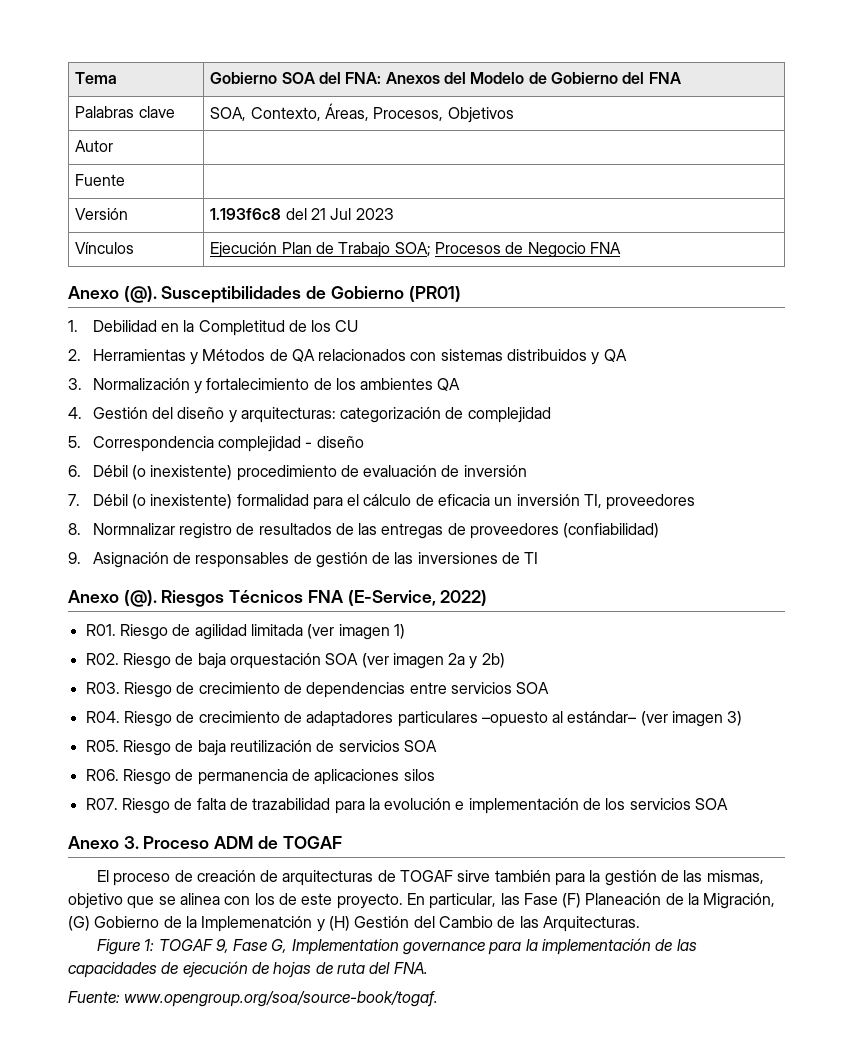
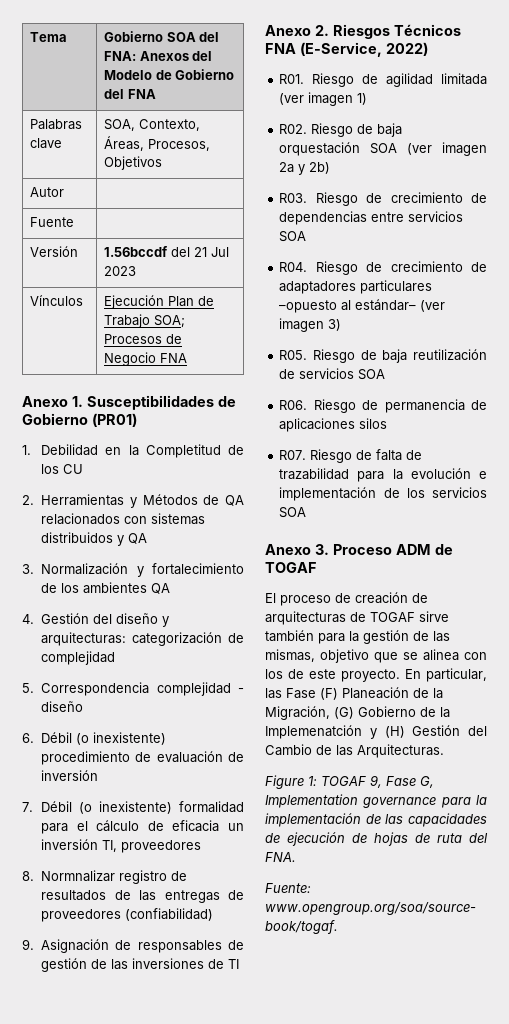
[210,208,282,220] 1.193f6c8 -> [104,246,169,257] 1.56bccdf
[123,286,157,303] (@). -> [71,396,83,407] 1.
[123,590,157,607] (@). -> [314,25,329,36] 2.

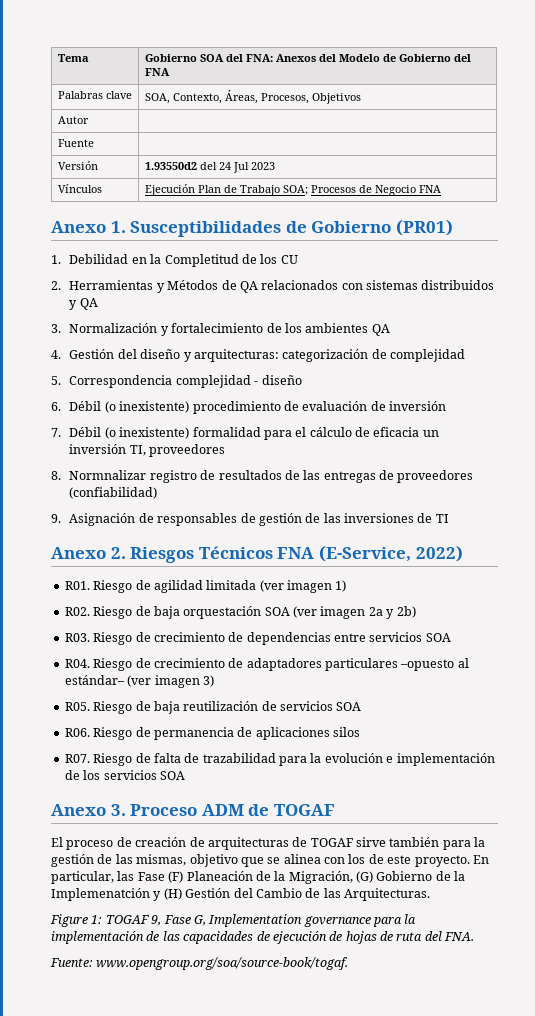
[104,246,208,257] 1.56bccdf del 21 -> [144,162,231,170] 1.93550d2 del 24

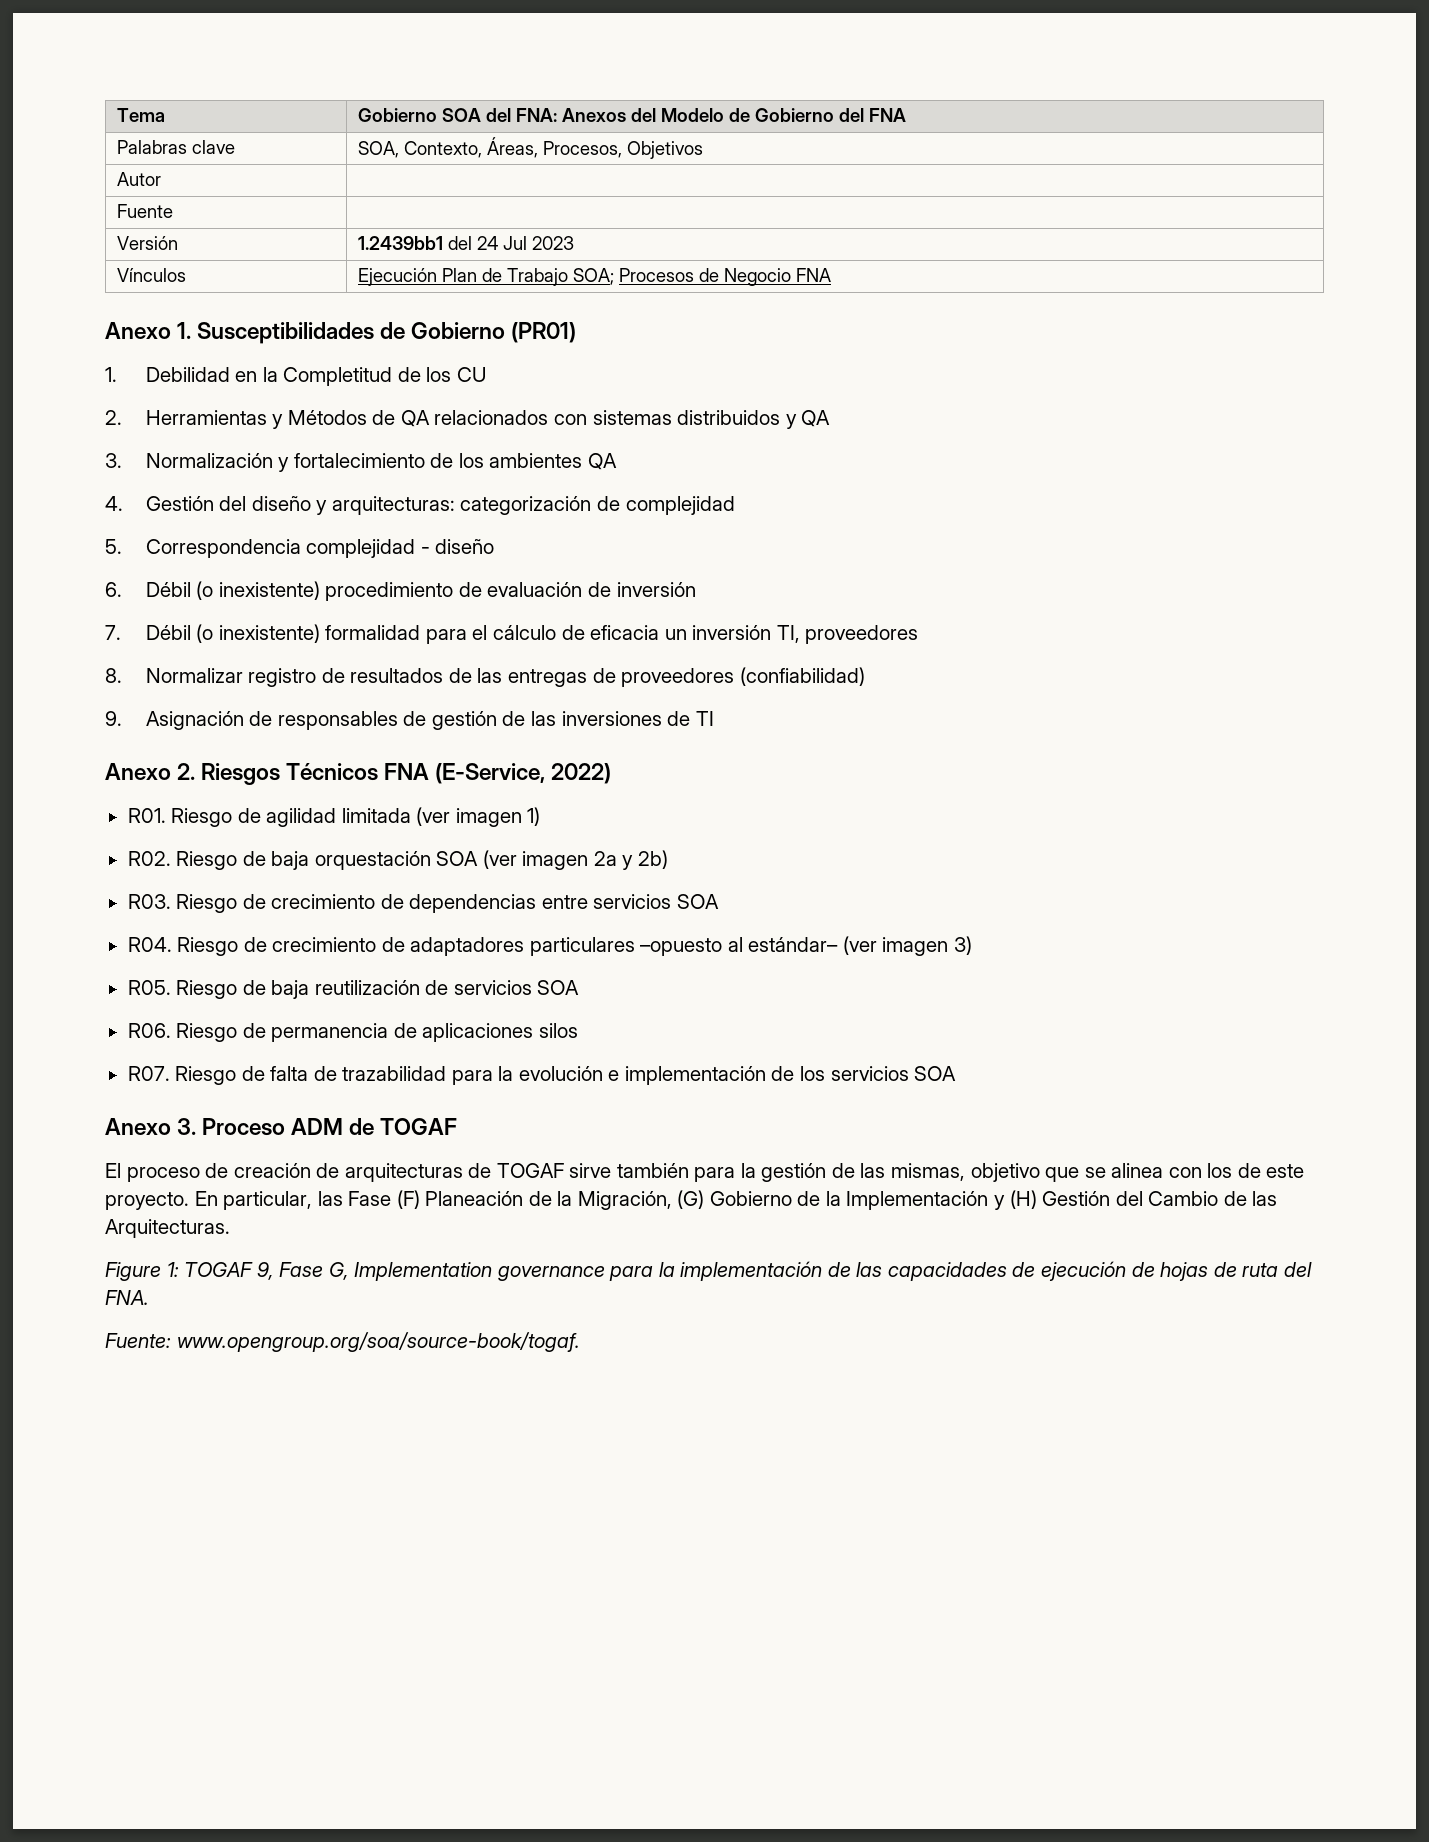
[144,162,197,170] 1.93550d2 -> [358,236,444,250] 1.2439bb1
[69,470,147,480] Normnalizar -> [145,668,243,683] Normalizar
[51,888,150,901] Implemenatción -> [846,1191,989,1210] Implementación

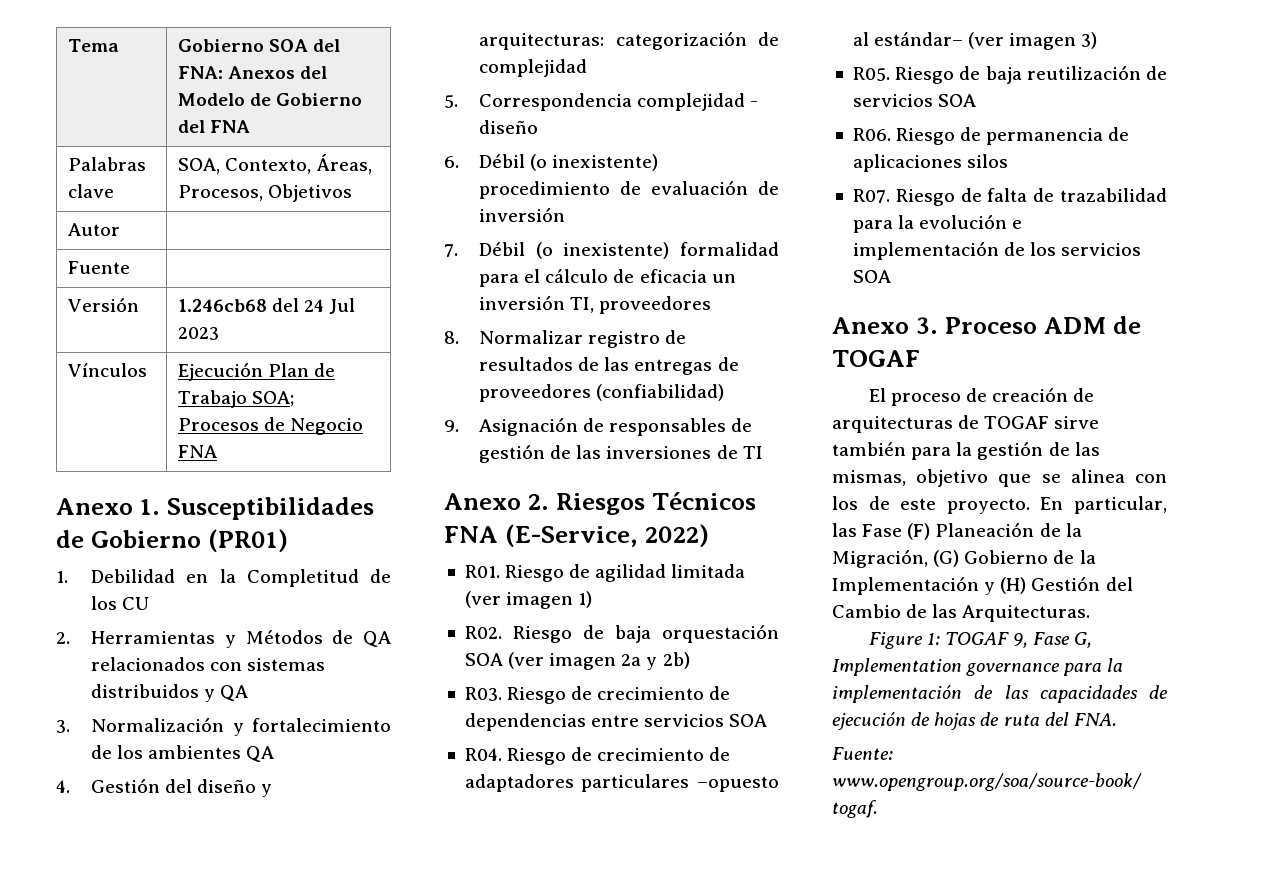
[358,236,444,250] 1.2439bb1 -> [177,299,267,312] 1.246cb68

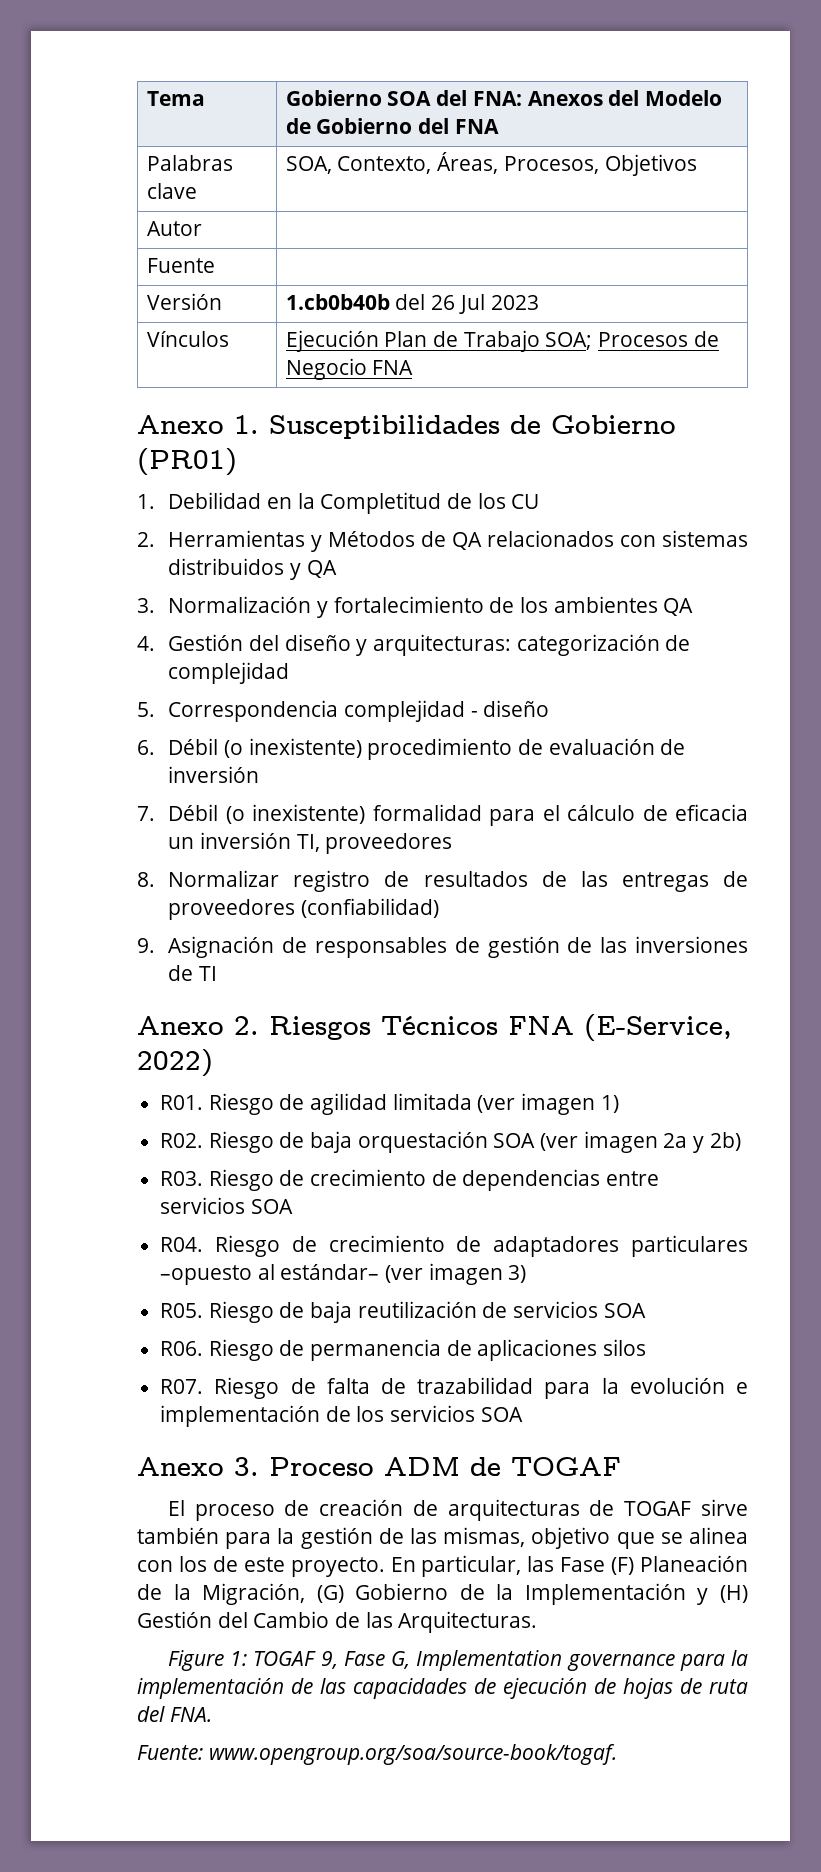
[177,298,324,312] 1.246cb68 del 24 -> [285,294,456,310] 1.cb0b40b del 26

